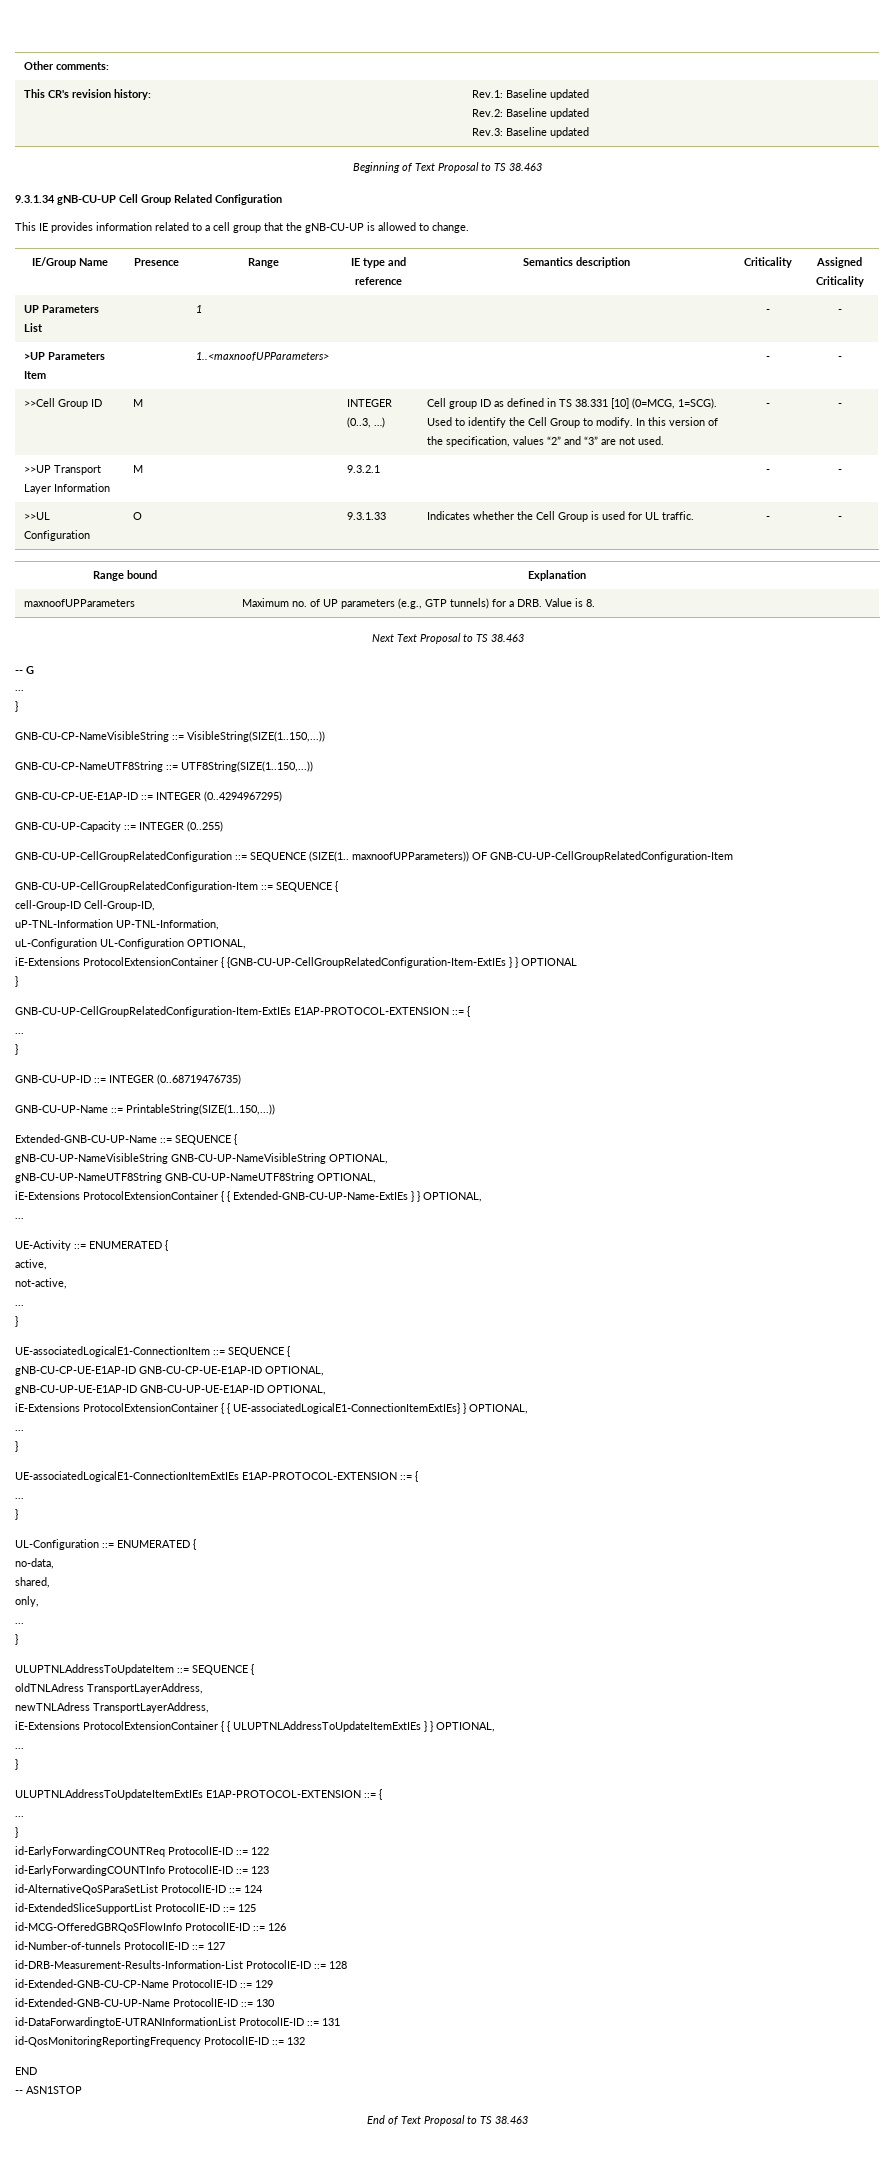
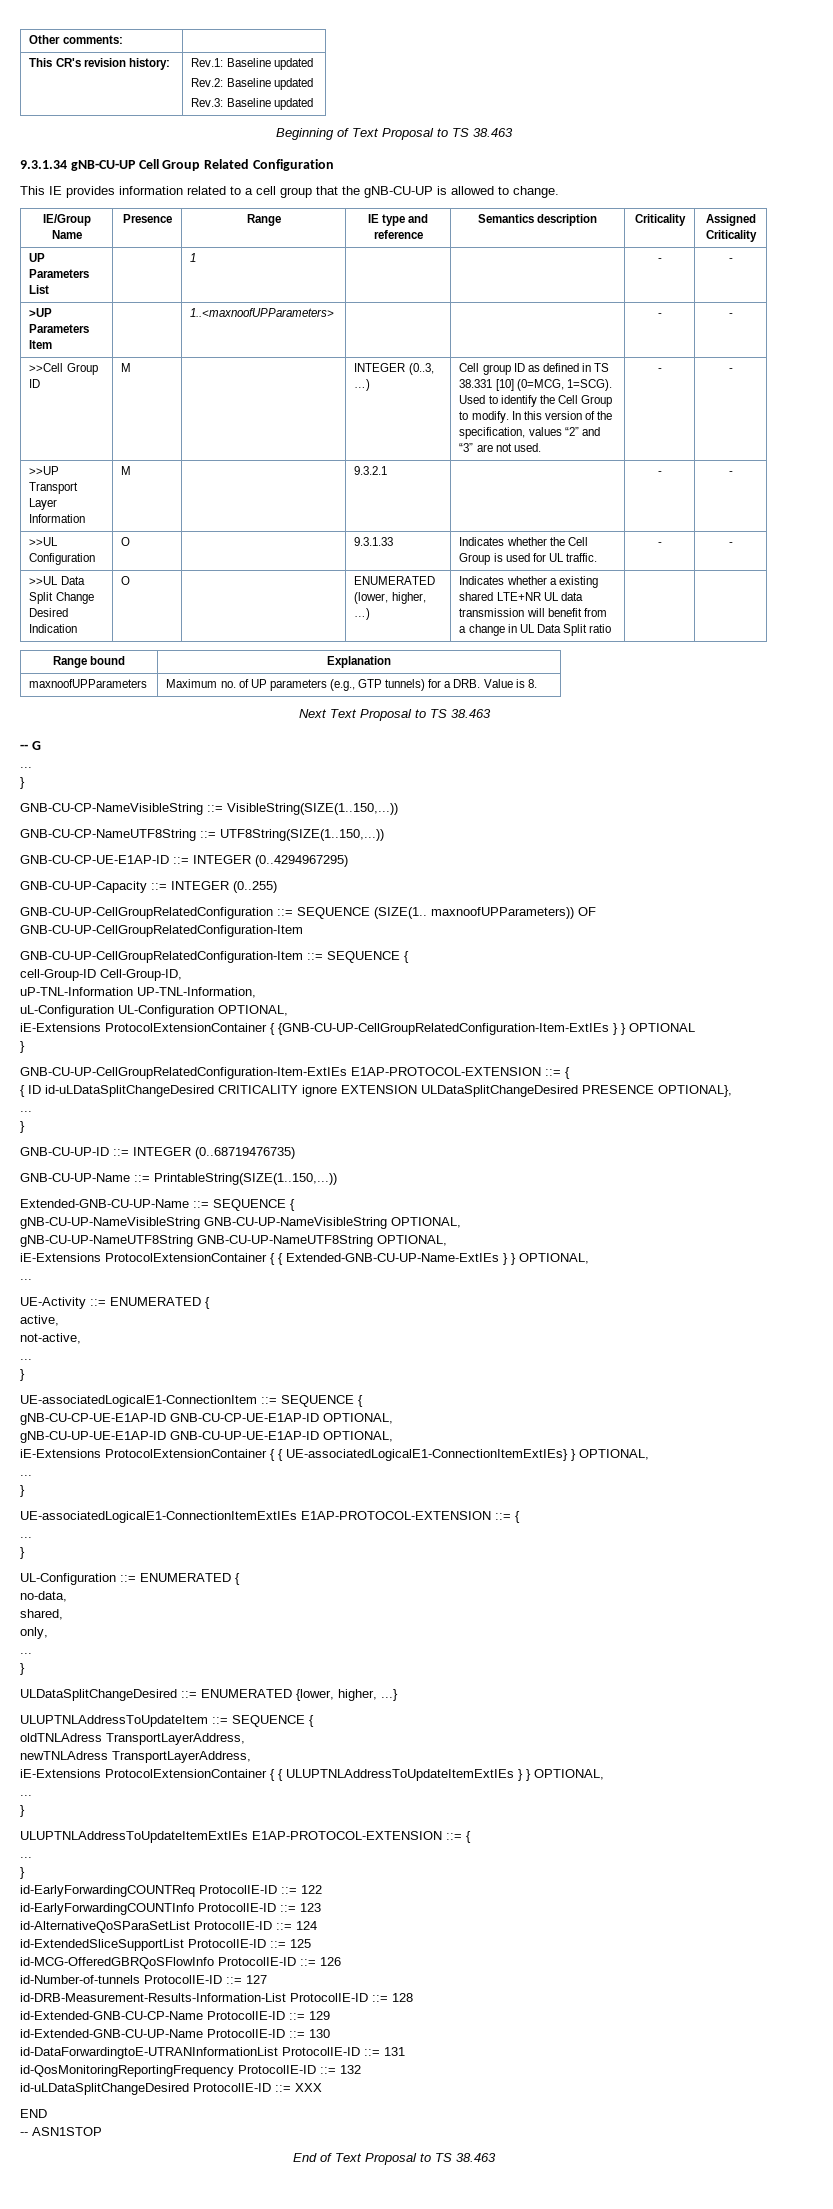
(842, 518) none -> [29,576,85,585] [29,592,94,604] [29,608,69,617] [29,624,78,633] [121,576,131,585] [354,576,436,585] [354,592,426,604] [354,608,371,620] [459,576,598,588] [459,592,583,601] [459,608,607,617] [459,624,612,636] // >>UL Data Split Change Desired Indication | O | | ENUMERATED (lower, higher, …) | Indicates whether a existing shared LTE+NR UL data transmission will benefit from a change in UL Data Split ratio | |
(470, 1011) none -> [20,1085,732,1097] // { ID id-uLDataSplitChangeDesired CRITICALITY ignore EXTENSION ULDataSplitChangeDesired PRESENCE OPTIONAL},
(18, 1639) none -> [20,1689,398,1701] // ULDataSplitChangeDesired ::= ENUMERATED {lower, higher, ...}
(305, 2041) none -> [20,2083,322,2095] // id-uLDataSplitChangeDesired ProtocolIE-ID ::= XXX

